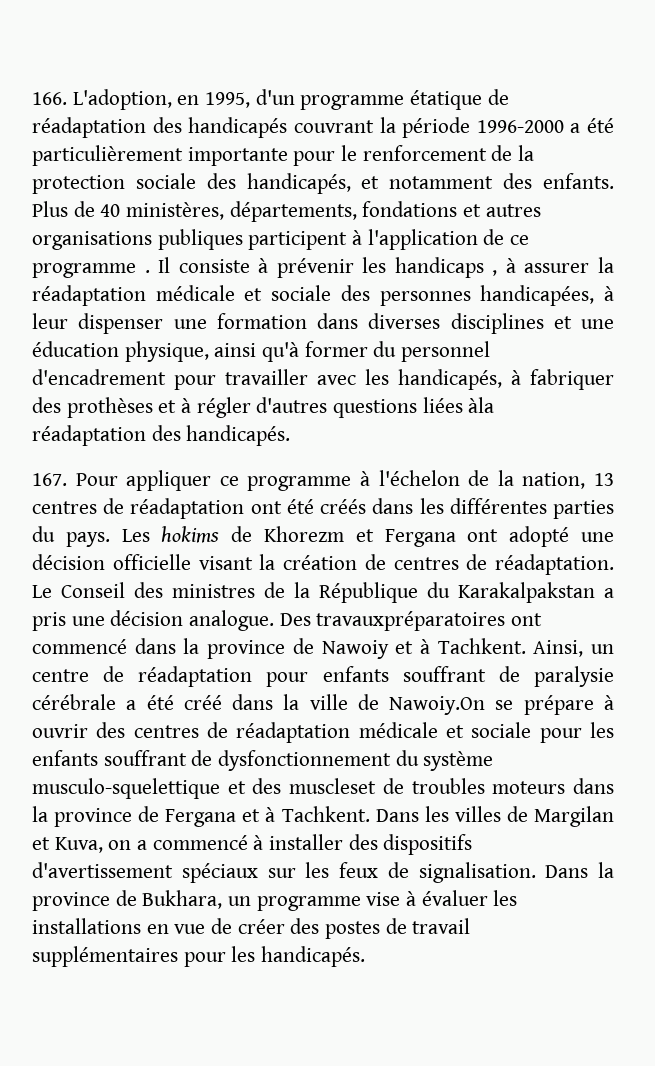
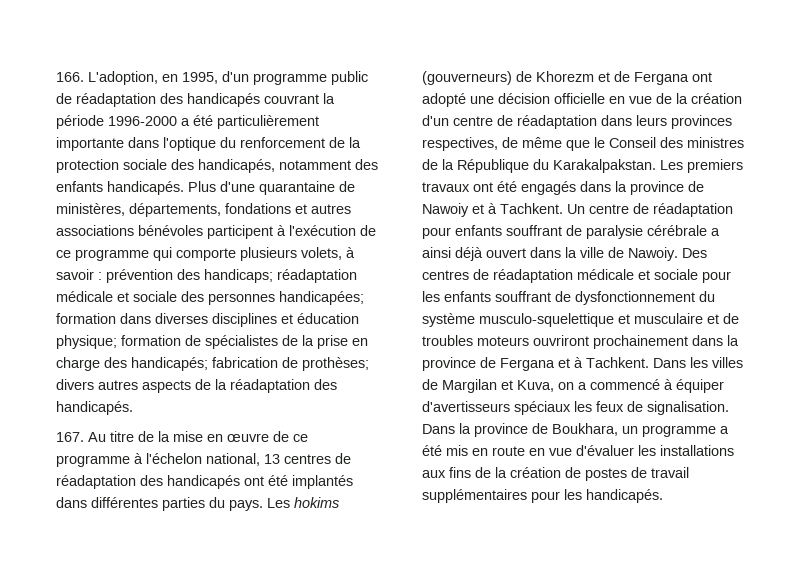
[410,90,483,110] étatique -> [331,71,368,85] public
[293,145,358,166] pour le -> [128,137,236,151] dans l'optique du
[361,176,380,189] et -> (275, 166) none
[542,173,614,189] [32,201,121,217] enfants. Plus de 40 -> [56,181,355,195] enfants handicapés. Plus d'une quarantaine de
[32,229,243,250] organisations publiques -> [56,225,203,236] associations bénévoles
[367,229,530,250] [32,257,614,278] l'application de ce programme . Il consiste à prévenir les handicaps , à assurer la -> [289,225,376,236] [56,247,355,261] [56,269,273,283] l'exécution de ce programme qui comporte plusieurs volets, à savoir : prévention des handicaps;
[480,285,614,306] [32,313,207,334] handicapées, à leur dispenser une -> [279,291,364,305] handicapées;
[581,319,614,329] [32,341,491,362] [32,369,614,390] [32,397,495,418] [32,425,291,446] [32,470,212,491] une éducation physique, ainsi qu'à former du personnel d'encadrement pour travailler avec les handicapés, à fabriquer des prothèses et à régler d'autres questions liées àla réadaptation des handicapés. // 167. Pour appliquer -> [297,313,359,324] [56,335,368,349] [56,357,369,371] [56,379,337,393] [56,401,133,415] [56,431,289,442] éducation physique; formation de spécialistes de la prise en charge des handicapés; fabrication de prothèses; divers autres aspects de la réadaptation des handicapés. // 167. Au titre de la mise en œuvre de
[468,470,586,489] de la nation, -> [206,453,260,466] national,
[250,498,444,514] ont été créés dans les -> [140,475,353,489] [56,497,87,508] des handicapés ont été implantés dans
(220, 534) none -> [422,71,512,85] (gouverneurs)
(374, 535) none -> [614,71,630,82] de
[198,554,614,575] [32,585,52,598] visant la création de centres de réadaptation. Le -> [609,93,742,104] [422,115,732,129] [422,137,605,151] en vue de la création d'un centre de réadaptation dans leurs provinces respectives, de même que le
[458,582,614,603] [32,610,543,631] [32,639,127,654] Karakalpakstan a pris une décision analogue. Des travauxpréparatoires ont commencé -> [553,159,743,173] [422,181,576,195] Karakalpakstan. Les premiers travaux ont été engagés
[533,640,614,657] Ainsi, un -> [567,204,585,214] Un
[146,695,222,710] été créé -> [422,247,526,261] ainsi déjà ouvert
[389,695,614,715] [32,722,126,738] Nawoiy.On se prépare à ouvrir des -> [628,247,707,261] Nawoiy. Des
[252,778,377,794] des muscleset -> [634,313,719,324] musculaire et
(566, 787) none -> [533,335,688,349] ouvriront prochainement
[269,834,473,855] [32,862,296,883] installer des dispositifs d'avertissement spéciaux sur -> [676,379,724,393] [422,401,571,415] équiper d'avertisseurs spéciaux
[142,890,223,909] Bukhara, -> [552,423,618,436] Boukhara,
[366,890,518,906] [32,918,320,934] vise à évaluer les installations en vue de créer des -> [720,426,729,434] [422,445,734,456] [422,467,581,478] a été mis en route en vue d'évaluer les installations aux fins de la création de

